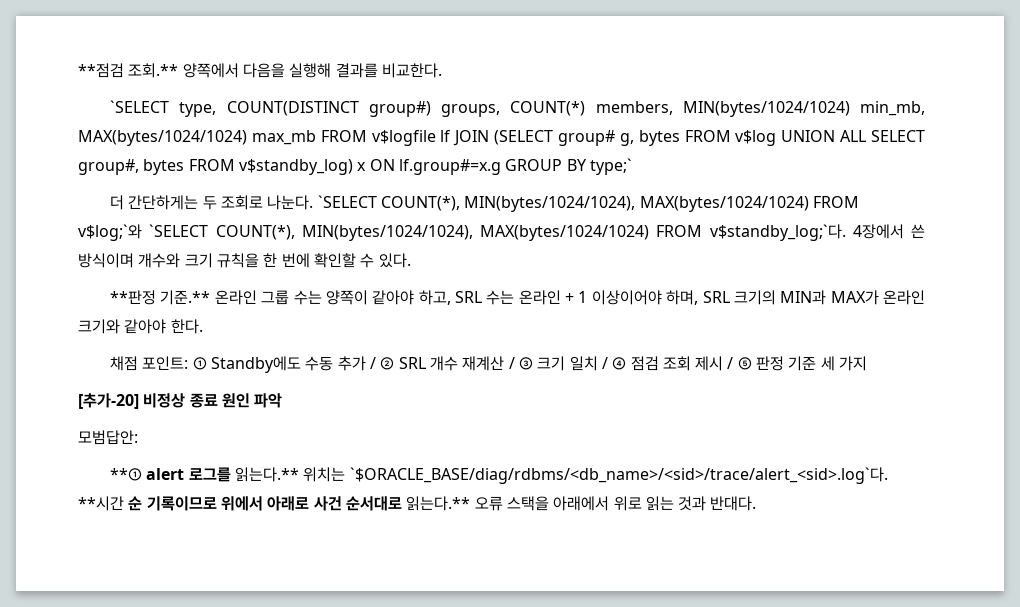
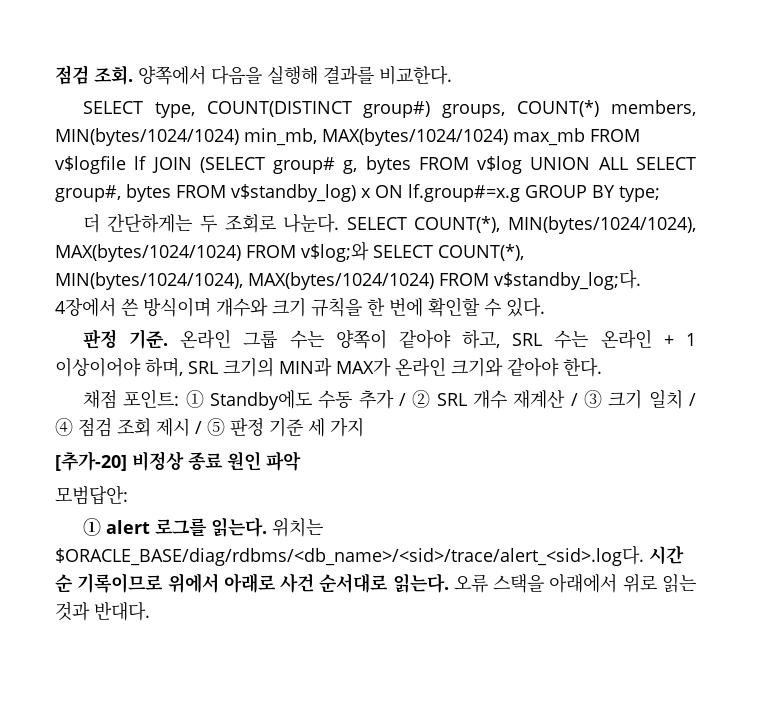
[78,63,179,78] **점검 조회.** -> [55,65,133,85] 점검 조회.
[110,100,170,113] `SELECT -> [82,101,143,114] SELECT
[589,158,632,175] type;` -> [619,186,660,202] type;
[317,195,859,212] [78,224,846,241] `SELECT COUNT(*), MIN(bytes/1024/1024), MAX(bytes/1024/1024) FROM v$log;`와 `SELECT COUNT(*), MIN(bytes/1024/1024), MAX(bytes/1024/1024) FROM v$standby_log;`다. -> [346,216,696,234] [55,241,524,262] [55,269,641,290] SELECT COUNT(*), MIN(bytes/1024/1024), MAX(bytes/1024/1024) FROM v$log;와 SELECT COUNT(*), MIN(bytes/1024/1024), MAX(bytes/1024/1024) FROM v$standby_log;다.
[110,290,211,305] **판정 기준.** -> [82,329,169,349] 판정 기준.
[110,468,143,481] **① -> [82,518,101,536] ①
[235,467,888,484] [78,496,124,511] 읽는다.** 위치는 `$ORACLE_BASE/diag/rdbms/<db_name>/<sid>/trace/alert_<sid>.log`다. **시간 -> [210,517,323,537] [55,545,684,566] 읽는다. 위치는 $ORACLE_BASE/diag/rdbms/<db_name>/<sid>/trace/alert_<sid>.log다. 시간
[406,496,471,511] 읽는다.** -> [392,573,449,593] 읽는다.

